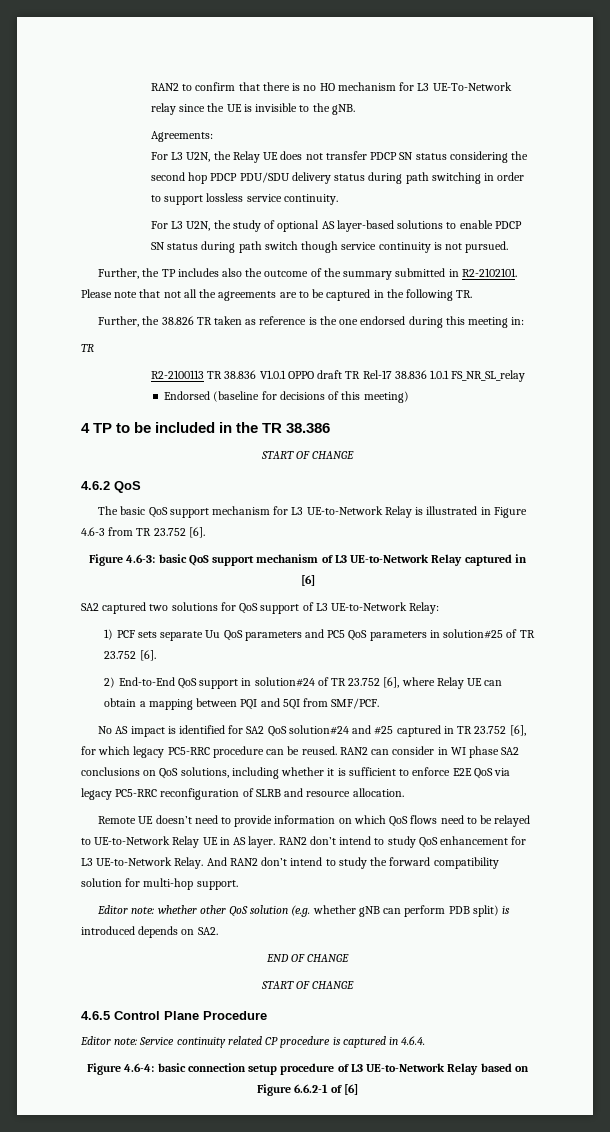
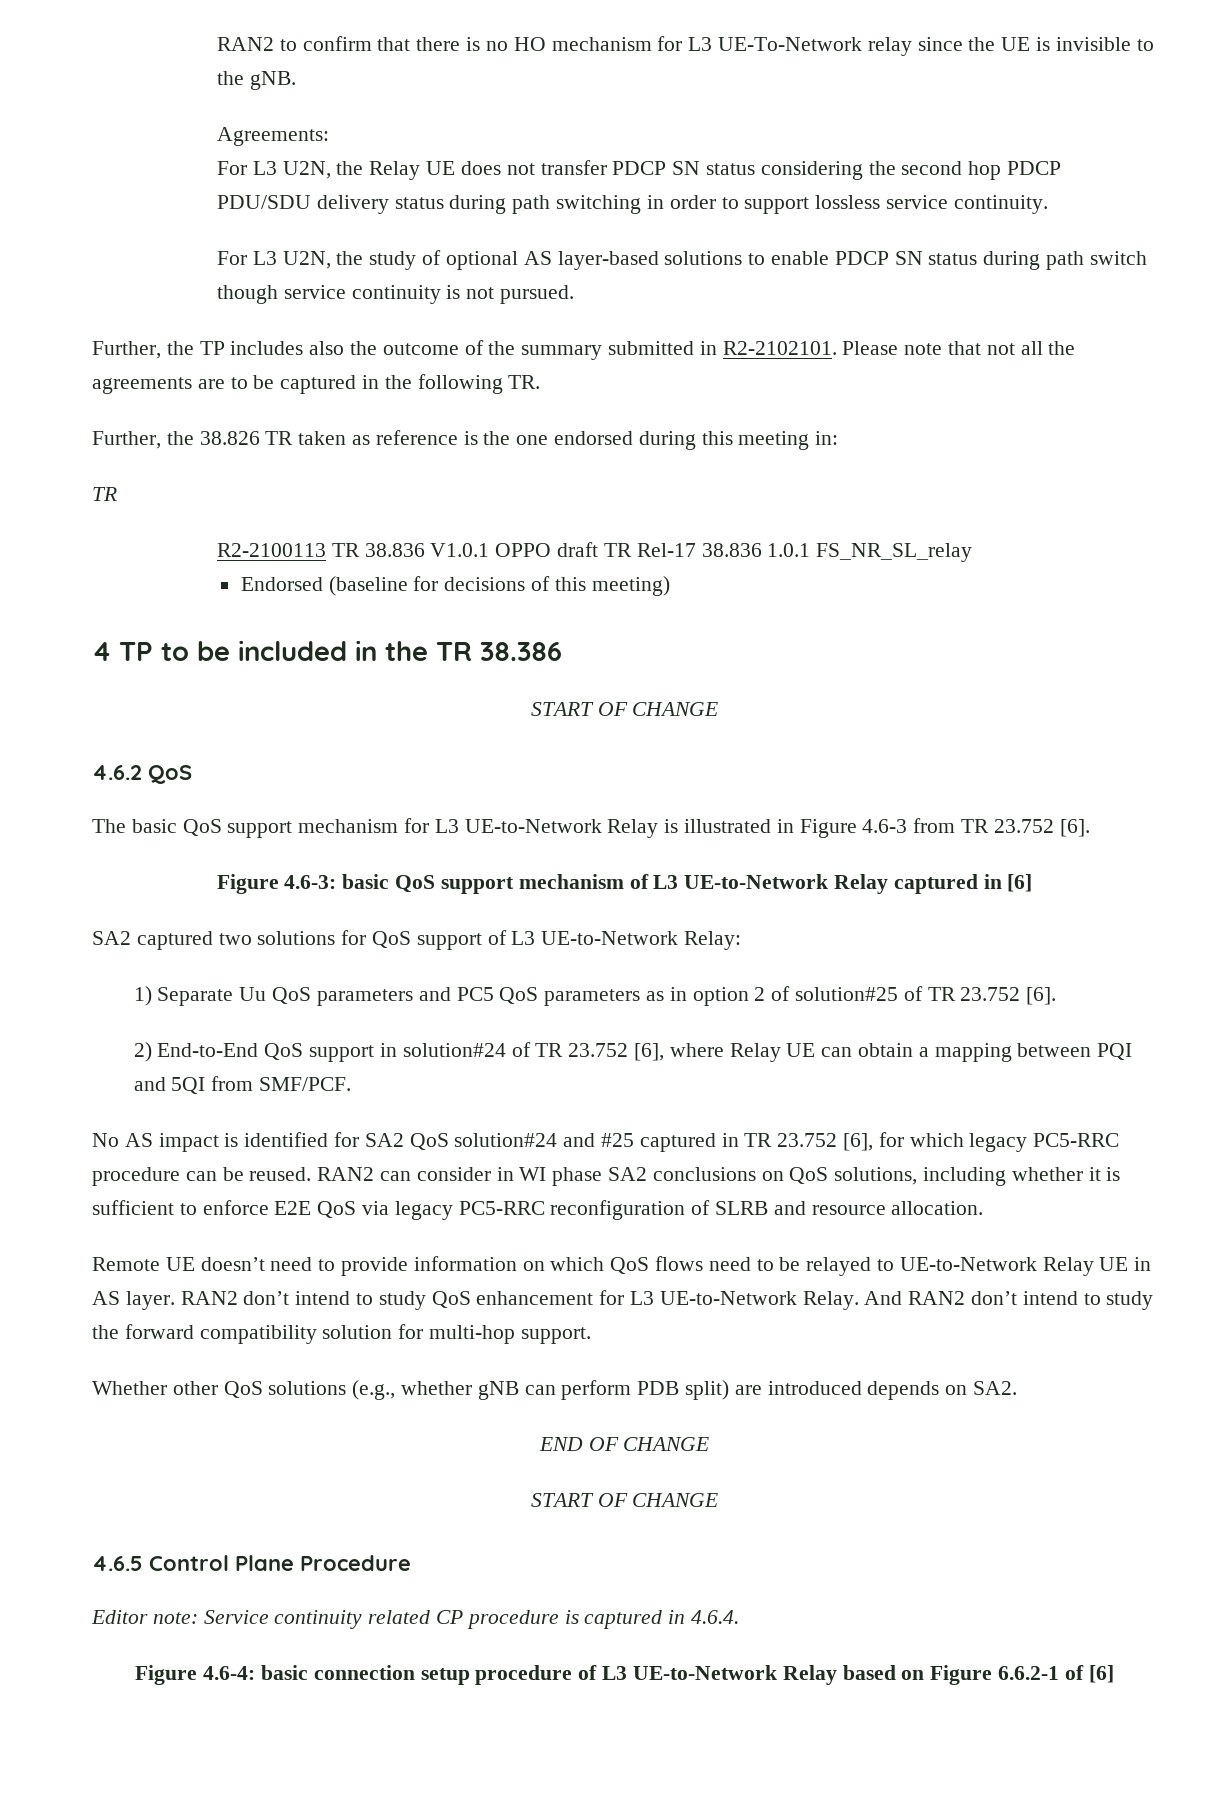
[116,630,204,641] PCF sets separate -> [157,987,234,1006] Separate
[429,630,440,638] in -> [645,986,791,1006] as in option 2 of
[97,905,311,917] Editor note: whether other QoS solution (e.g. -> [92,1380,396,1400] Whether other QoS solutions (e.g.,
[502,906,511,914] is -> [734,1385,762,1395] are

